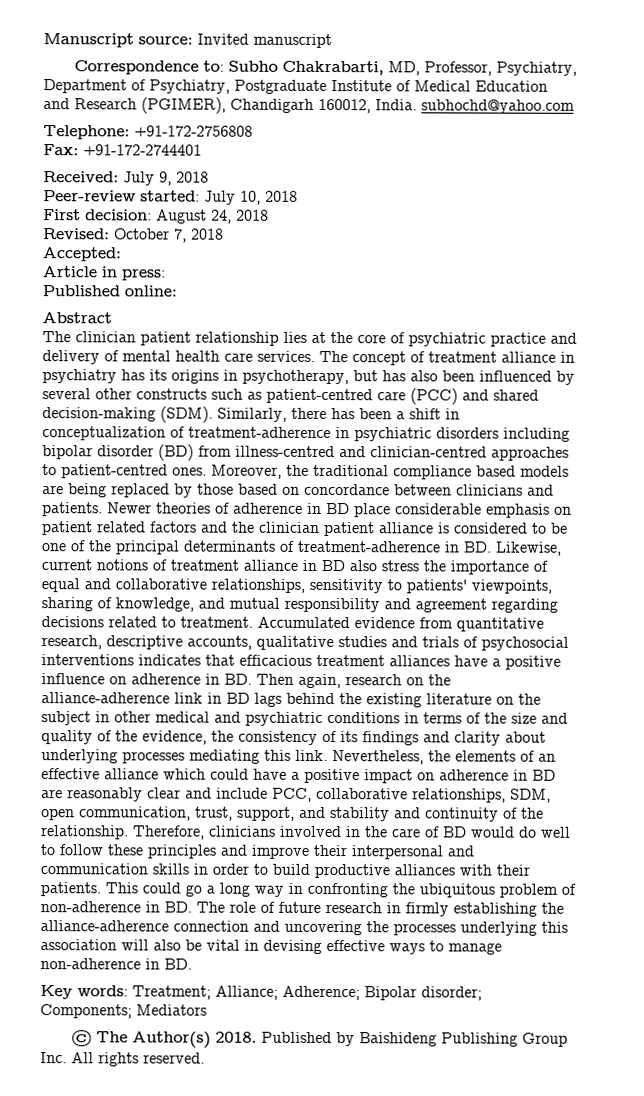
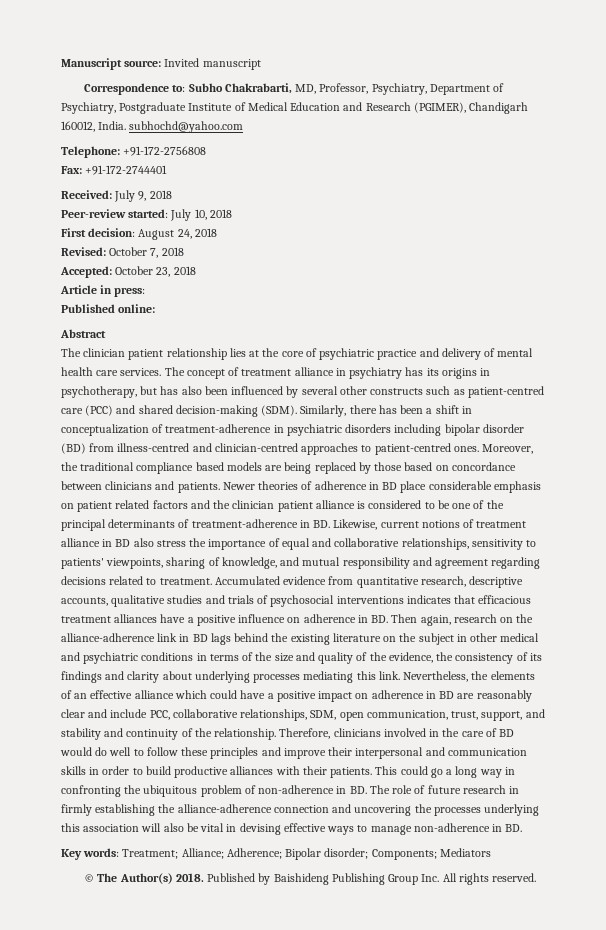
(121, 254) none -> [115,266,196,277] October 23, 2018

